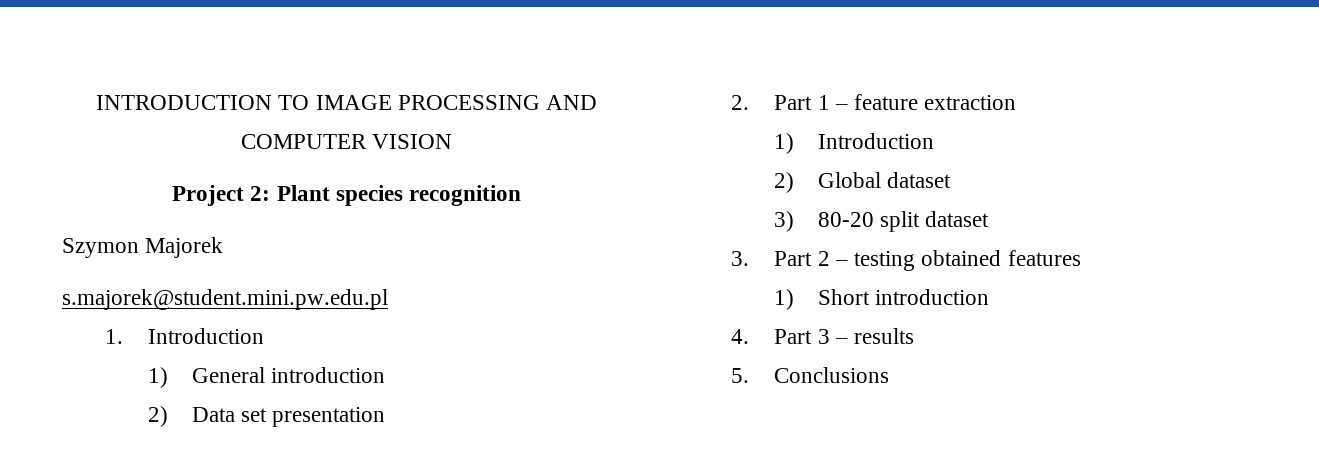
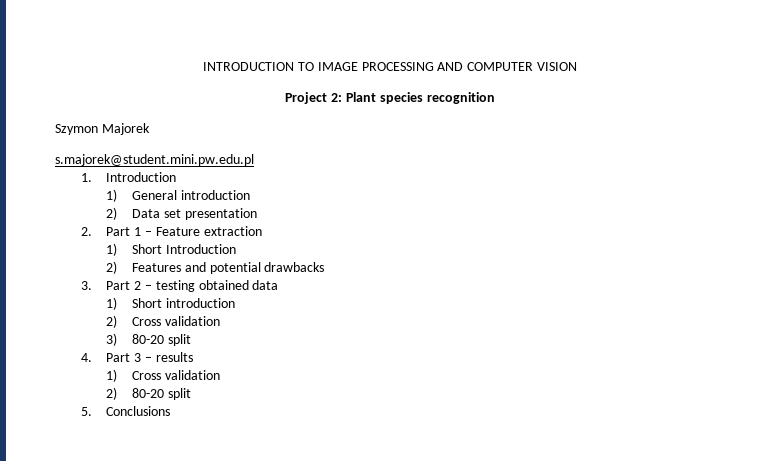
[854,94,919,110] feature -> [155,227,200,236] Feature
(795, 143) none -> [132,244,163,254] Short
[817,172,951,188] [774,211,990,232] Global dataset // 3) 80-20 split dataset -> [132,262,325,274] Features and potential drawbacks
[1007,250,1081,266] features -> [252,280,279,290] data
(989, 297) none -> [106,315,220,328] [106,333,191,346] // 2) Cross validation // 3) 80-20 split
(915, 336) none -> [106,369,220,382] [106,387,191,400] // 1) Cross validation // 2) 80-20 split

